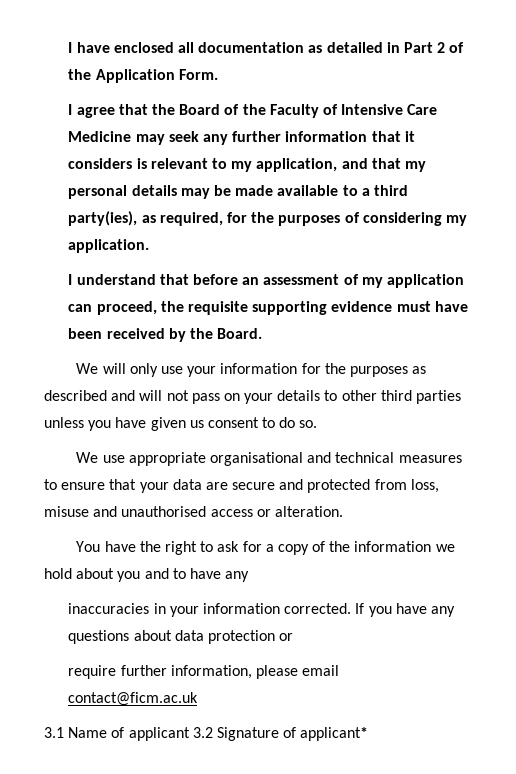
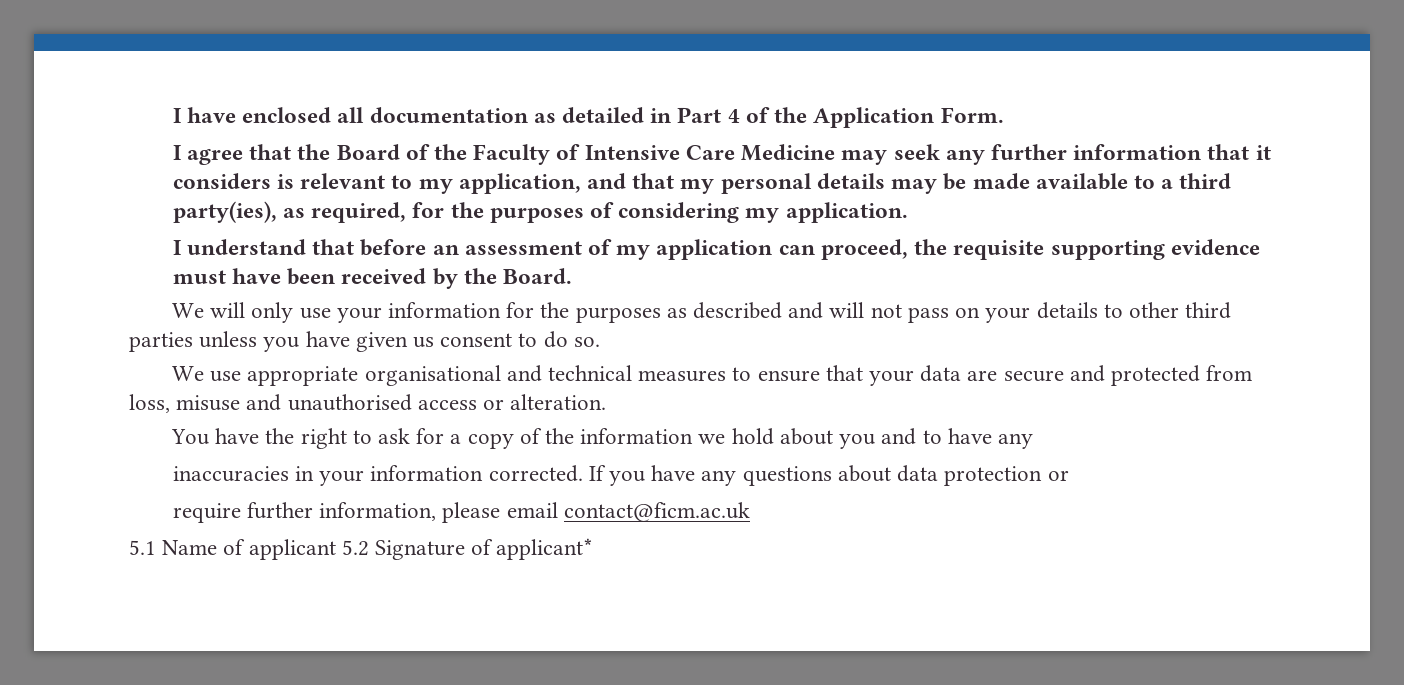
[437,42,446,53] 2 -> [727,109,740,123] 4
[44,727,64,738] 3.1 -> [129,540,156,555] 5.1
[192,727,213,738] 3.2 -> [341,540,369,556] 5.2

